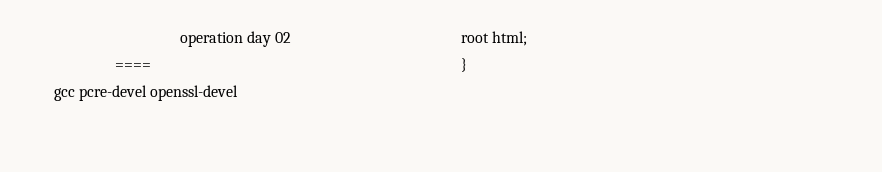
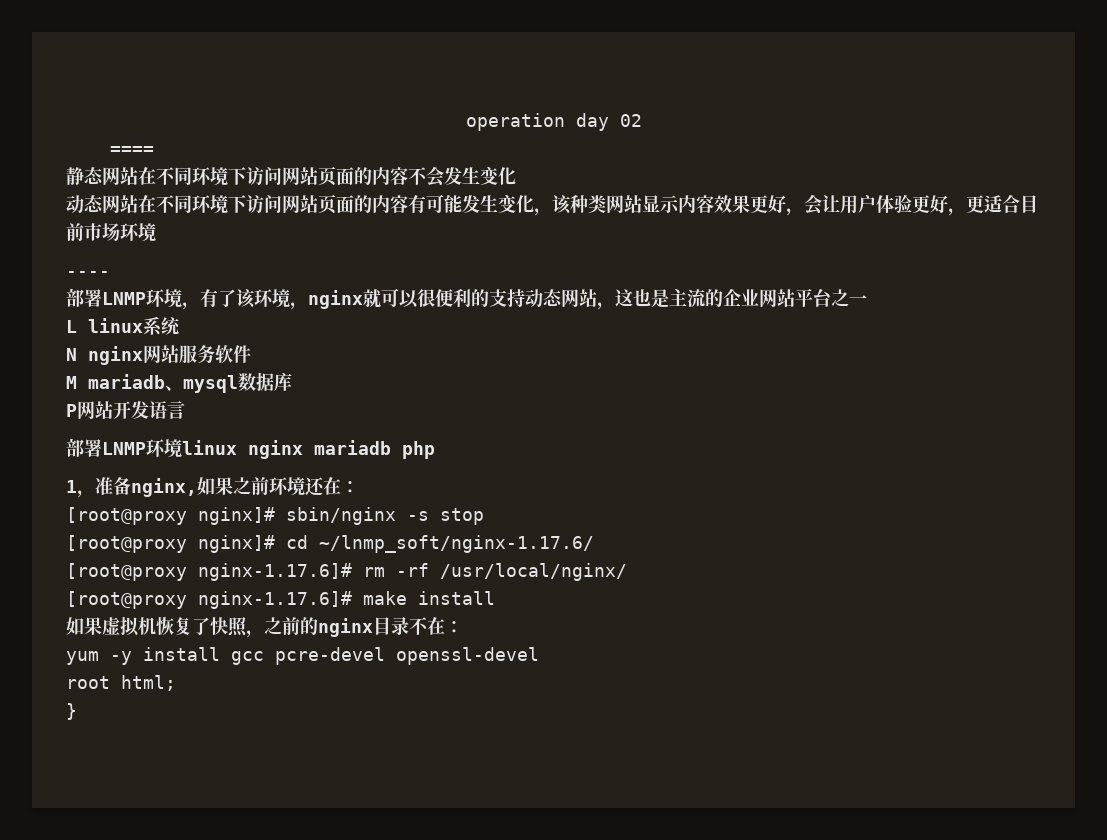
(152, 66) none -> [66,166,516,187] [66,194,1038,216] [66,223,156,242] [66,271,110,277] [66,288,867,310] [66,316,180,336] [66,345,251,365] [66,372,292,393] [66,401,185,419] [66,438,435,459] [66,477,359,498] [66,507,484,525] [66,535,594,553] [66,563,627,581] [66,591,495,609] [66,617,463,638] [66,647,220,665] 静态网站在不同环境下访问网站页面的内容不会发生变化 // 动态网站在不同环境下访问网站页面的内容有可能发生变化，该种类网站显示内容效果更好，会让用户体验更好，更适合目前市场环境 // ---- // 部署LNMP环境，有了该环境，nginx就可以很便利的支持动态网站，这也是主流的企业网站平台之一 // L linux系统 // N nginx网站服务软件 // M mariadb、mysql数据库 // P网站开发语言 // 部署LNMP环境linux nginx mariadb php // 1，准备nginx,如果之前环境还在： // [root@proxy nginx]# sbin/nginx -s stop // [root@proxy nginx]# cd ~/lnmp_soft/nginx-1.17.6/ // [root@proxy nginx-1.17.6]# rm -rf /usr/local/nginx/ // [root@proxy nginx-1.17.6]# make install // 如果虚拟机恢复了快照，之前的nginx目录不在： // yum -y install

